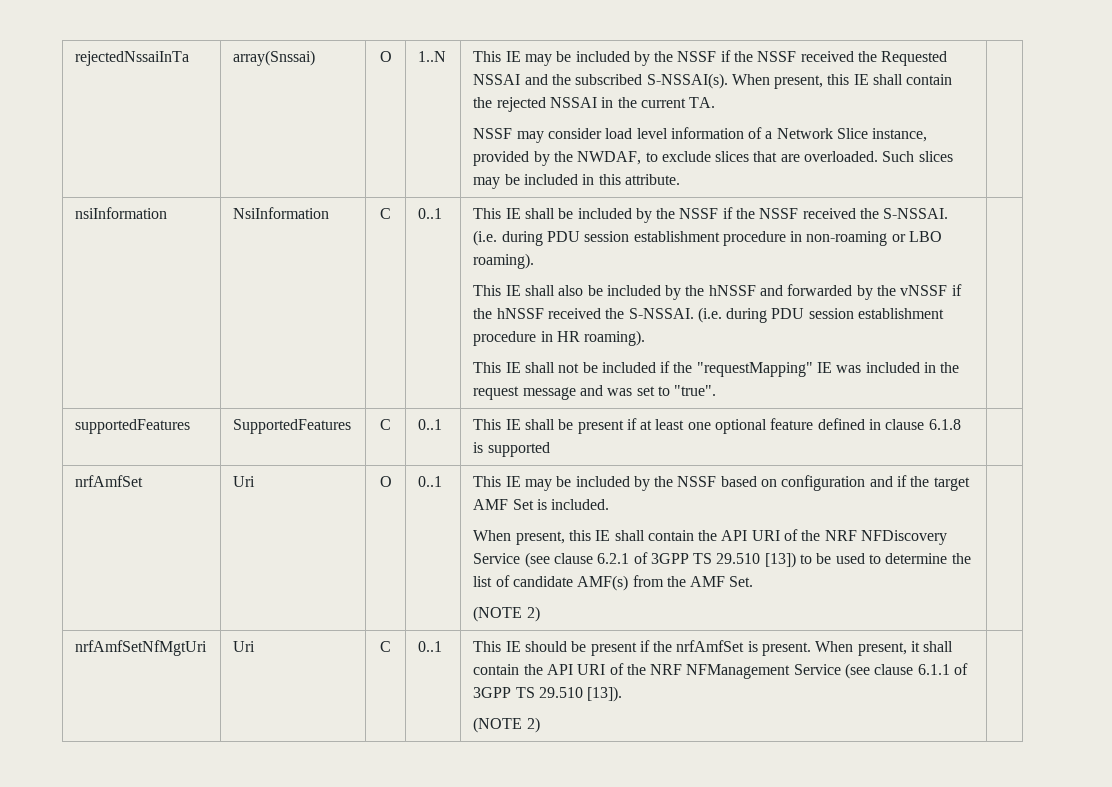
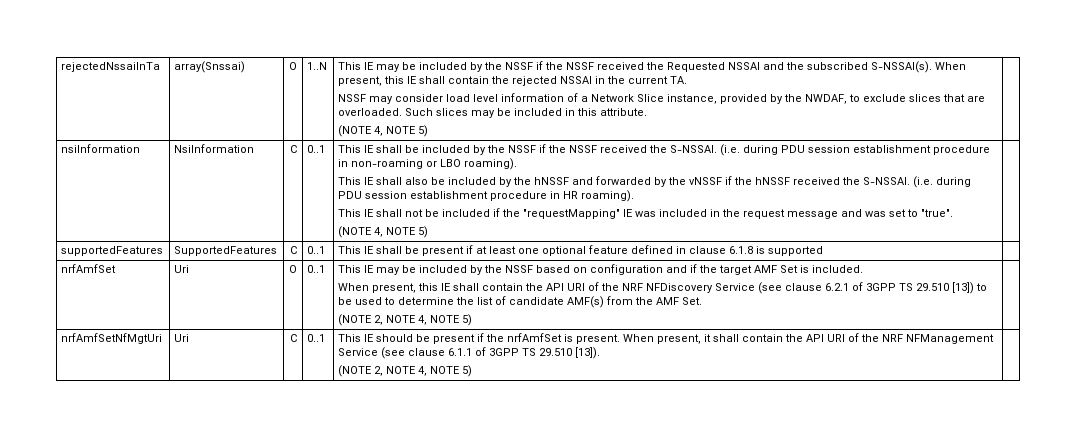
(680, 179) none -> [338,125,429,137] // (NOTE 4, NOTE 5)
(717, 390) none -> [338,226,429,238] // (NOTE 4, NOTE 5)
[526,606,540,622] 2) -> [374,314,473,326] 2, NOTE 4, NOTE 5)
[526,717,540,733] 2) -> [374,365,473,377] 2, NOTE 4, NOTE 5)

